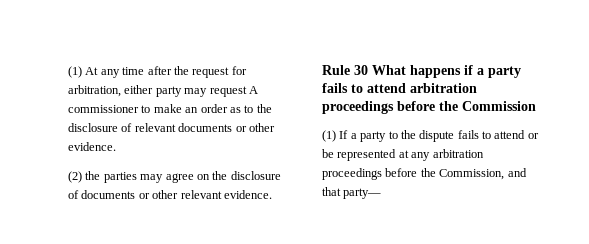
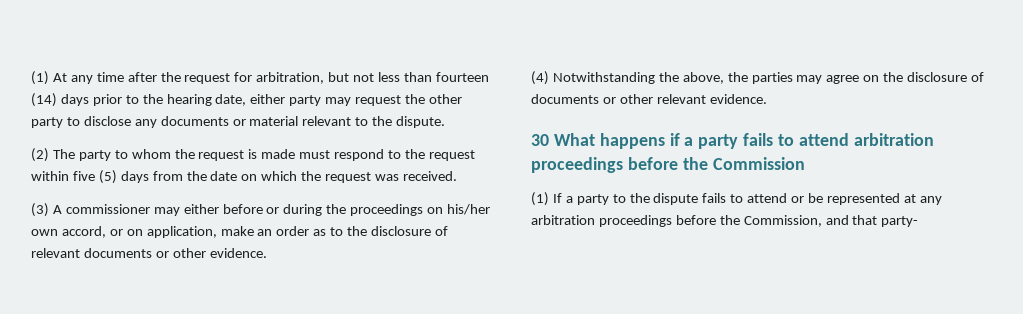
[124,85,258,97] [68,105,151,113] either party may request A commissioner to -> [328,72,489,82] [31,93,462,107] [31,116,446,128] [31,148,475,162] [31,170,457,184] [31,203,491,217] [31,226,217,238] but not less than fourteen (14) days prior to the hearing date, either party may request the other party to disclose any documents or material relevant to the dispute. // (2) The party to whom the request is made must respond to the request within five (5) days from the date on which the request was received. // (3) A commissioner may either before or during the proceedings on his/her own accord, or on application,
[68,171,82,183] (2) -> [531,71,724,85] (4) Notwithstanding the above,
[322,65,350,75] Rule -> (767, 99) none
[343,188,382,199] party— -> [881,216,919,227] party-

